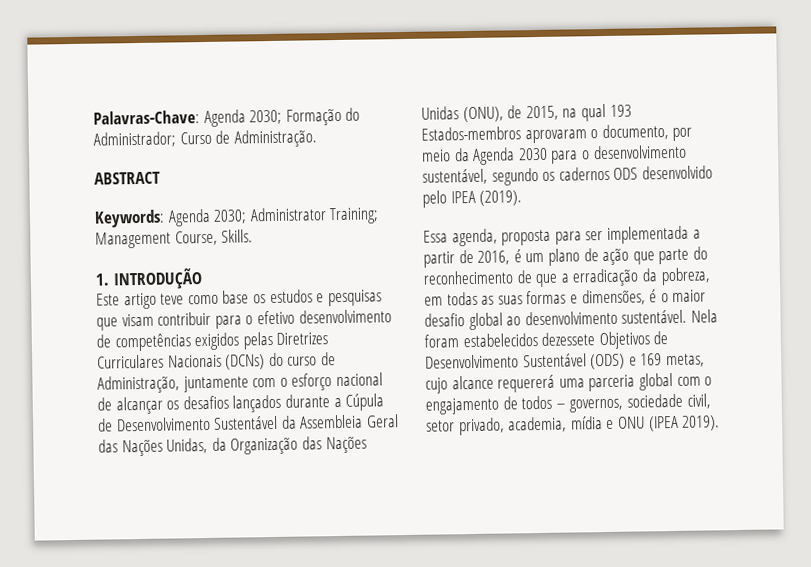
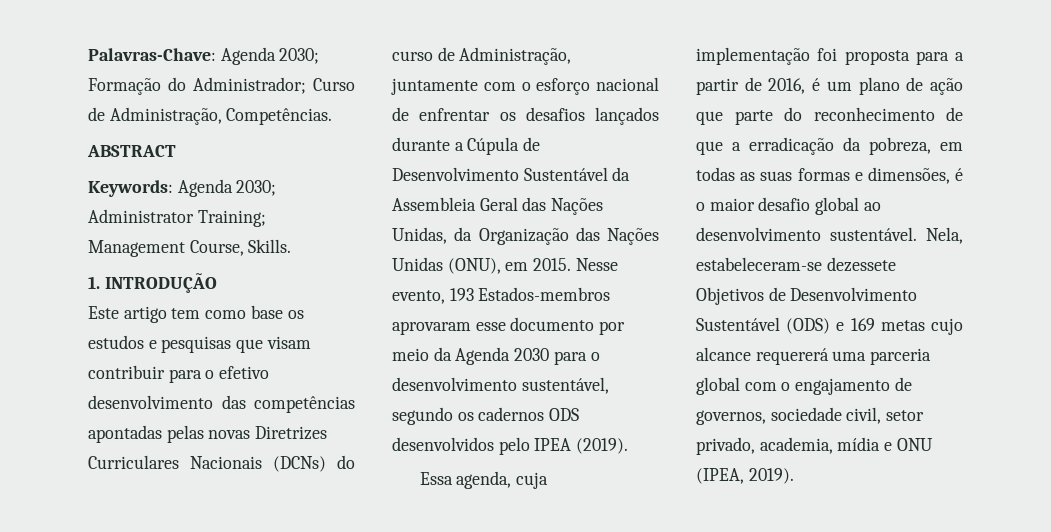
[233,129,317,148] Administração. -> [109,107,333,125] Administração, Competências.
[160,293,185,305] teve -> [171,308,201,319] tem
[96,331,273,352] de competências exigidos pelas -> [221,395,355,413] [88,425,251,443] das competências apontadas pelas novas
[115,396,163,415] alcançar -> [419,108,491,121] enfrentar
[507,103,606,122] de 2015, na qual -> [505,258,618,271] [392,290,445,304] em 2015. Nesse evento,
[590,124,669,141] o documento, -> [475,317,595,331] esse documento
[641,165,713,180] desenvolvido -> [392,437,494,451] desenvolvidos
[501,225,689,246] proposta para ser implementada -> [516,472,549,489] [696,47,949,65] cuja implementação foi proposta para
[690,309,718,323] [424,333,538,348] Nela foram estabelecidos -> [926,227,963,244] [696,257,822,271] Nela, estabeleceram-se
[665,353,705,368] metas, -> [880,320,925,331] metas
[521,395,566,410] todos – -> (912, 384) none
[648,415,679,432] (IPEA -> [696,468,744,484] (IPEA,

